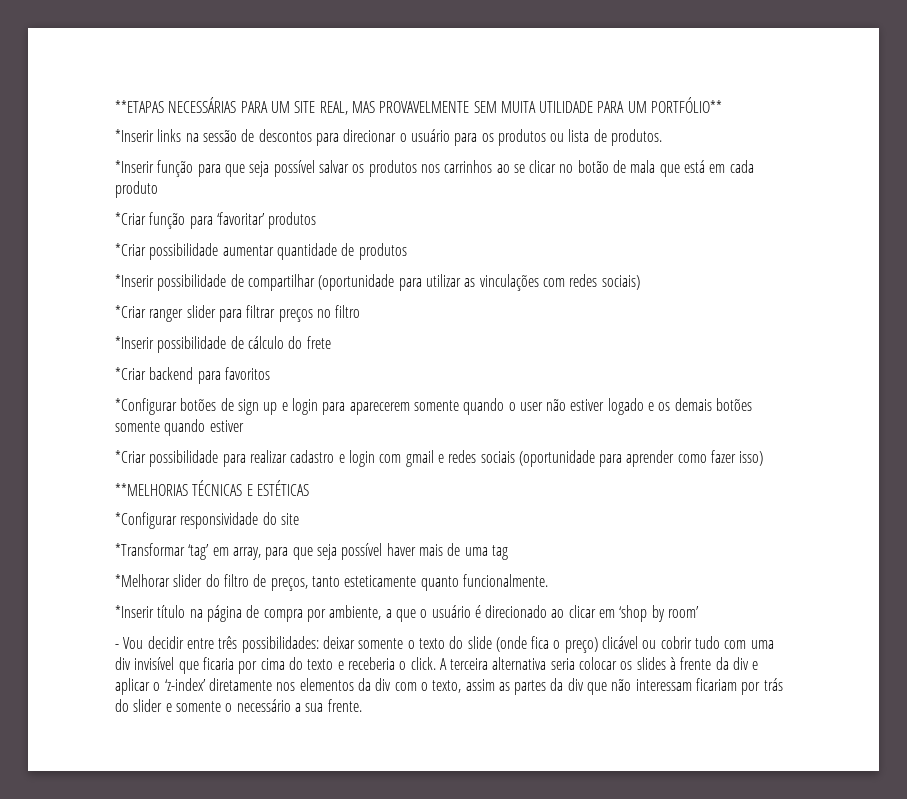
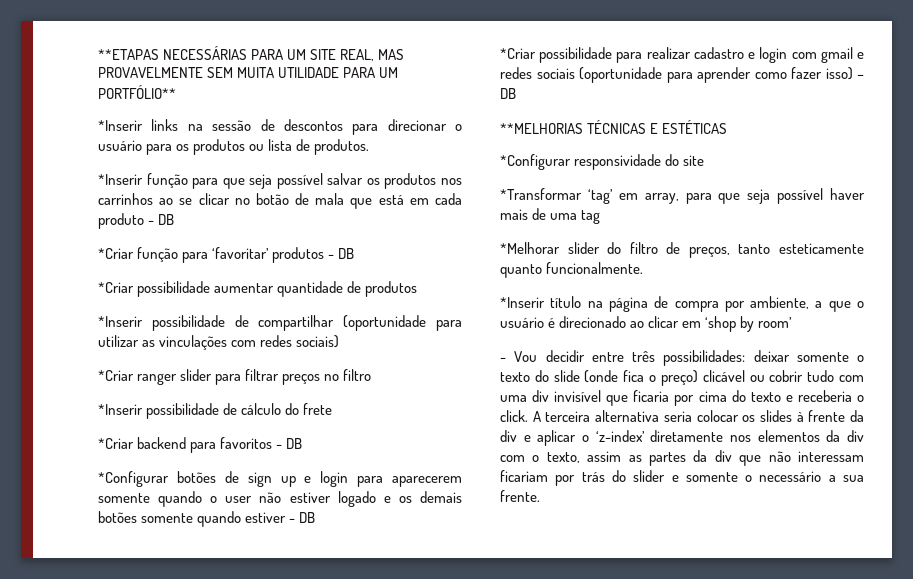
(158, 189) none -> [148,214,175,225] - DB
(317, 220) none -> [328,248,355,259] - DB
(270, 373) none -> [276,438,303,449] - DB
(244, 426) none -> [289,512,316,523] - DB
(764, 458) none -> [857,74,864,79] [500,88,516,99] – DB

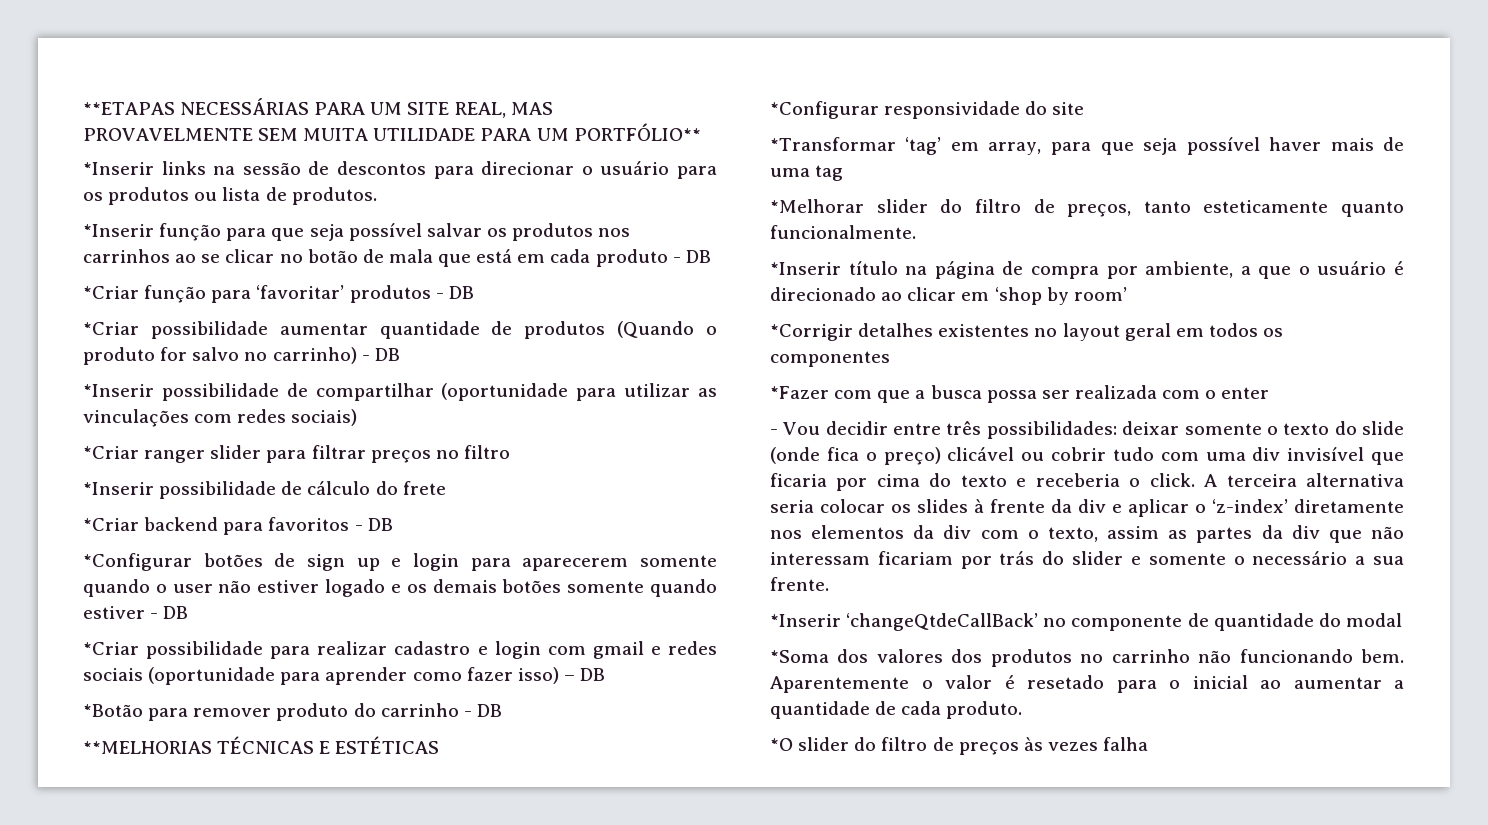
(418, 289) none -> [617,321,718,338] [83,347,400,365] (Quando o produto for salvo no carrinho) - DB
(516, 93) none -> [83,703,502,721] // *Botão para remover produto do carrinho - DB
(793, 322) none -> [770,323,1284,341] [770,351,890,367] [770,385,1270,403] // *Corrigir detalhes existentes no layout geral em todos os componentes // *Fazer com que a busca possa ser realizada com o enter
(540, 496) none -> [770,613,1402,631] [770,649,1404,667] [770,675,1404,693] [770,701,1023,719] [770,737,1149,755] // *Inserir ‘changeQtdeCallBack’ no componente de quantidade do modal // *Soma dos valores dos produtos no carrinho não funcionando bem. Aparentemente o valor é resetado para o inicial ao aumentar a quantidade de cada produto. // *O slider do filtro de preços às vezes falha

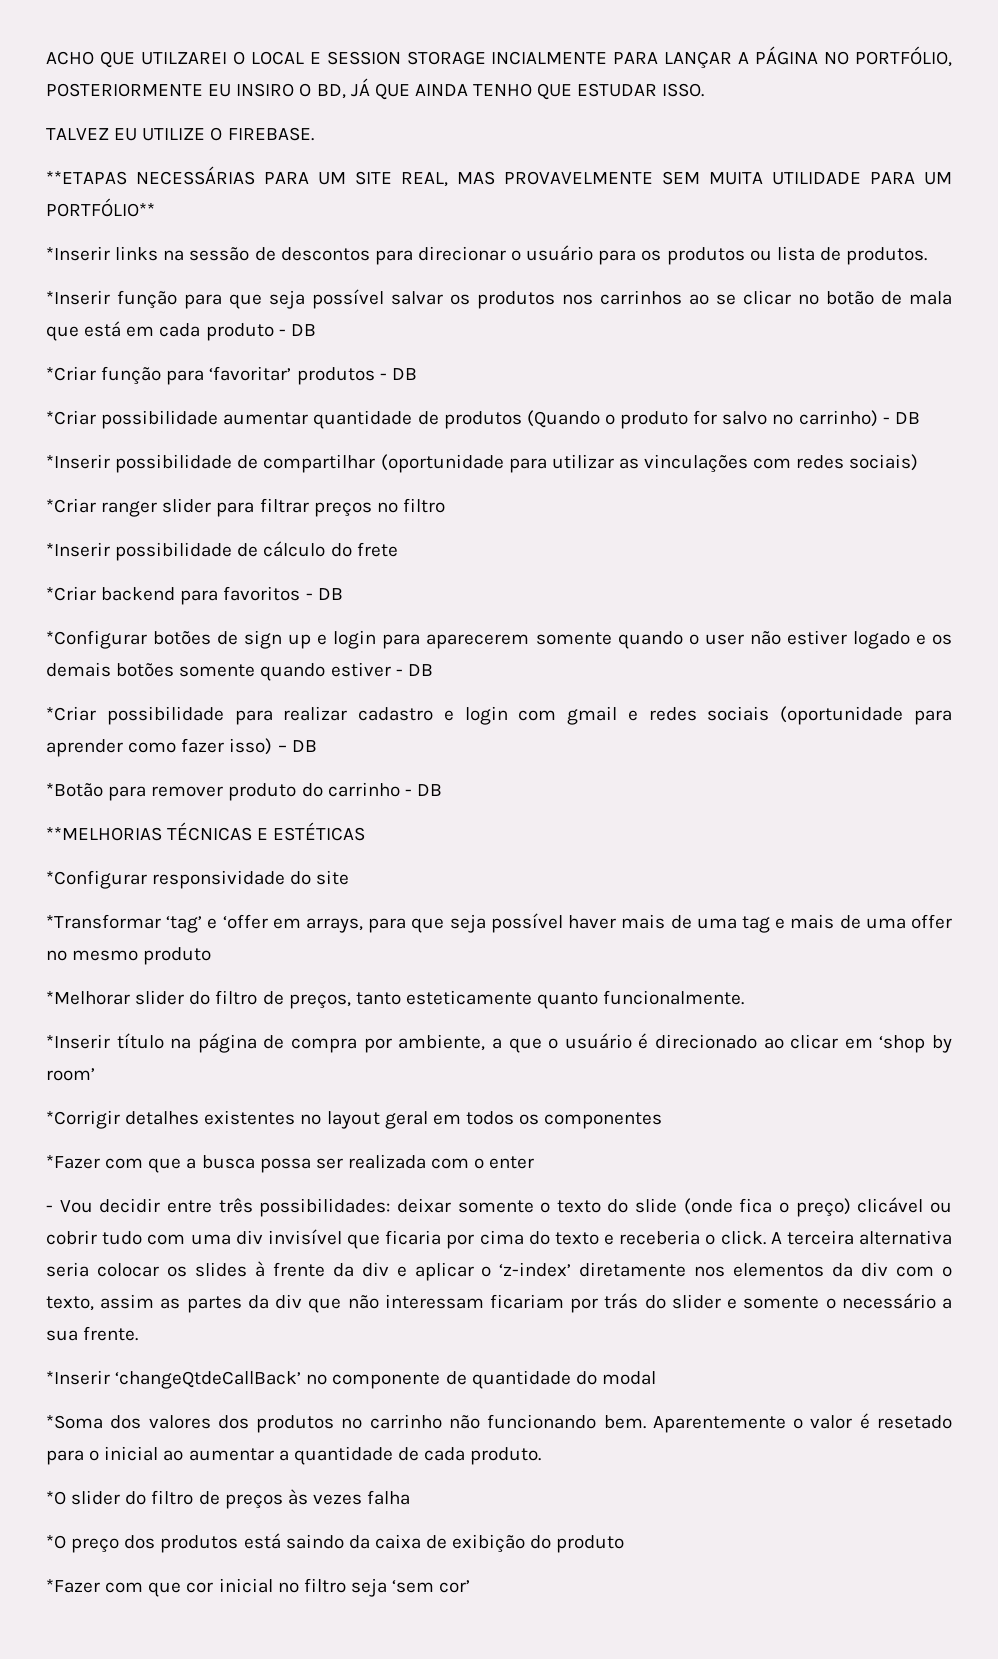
(83, 108) none -> [46,46,953,69] [46,78,705,100] [46,127,314,141] ACHO QUE UTILZAREI O LOCAL E SESSION STORAGE INCIALMENTE PARA LANÇAR A PÁGINA NO PORTFÓLIO, POSTERIORMENTE EU INSIRO O BD, JÁ QUE AINDA TENHO QUE ESTUDAR ISSO. // TALVEZ EU UTILIZE O FIREBASE. //
[950,142,1042,155] em array, -> [207,914,364,933] e ‘offer em arrays,
(844, 173) none -> [775,914,953,929] [46,947,212,965] e mais de uma offer no mesmo produto
(1149, 744) none -> [46,1533,625,1553] [46,1578,471,1597] // *O preço dos produtos está saindo da caixa de exibição do produto // *Fazer com que cor inicial no filtro seja ‘sem cor’

